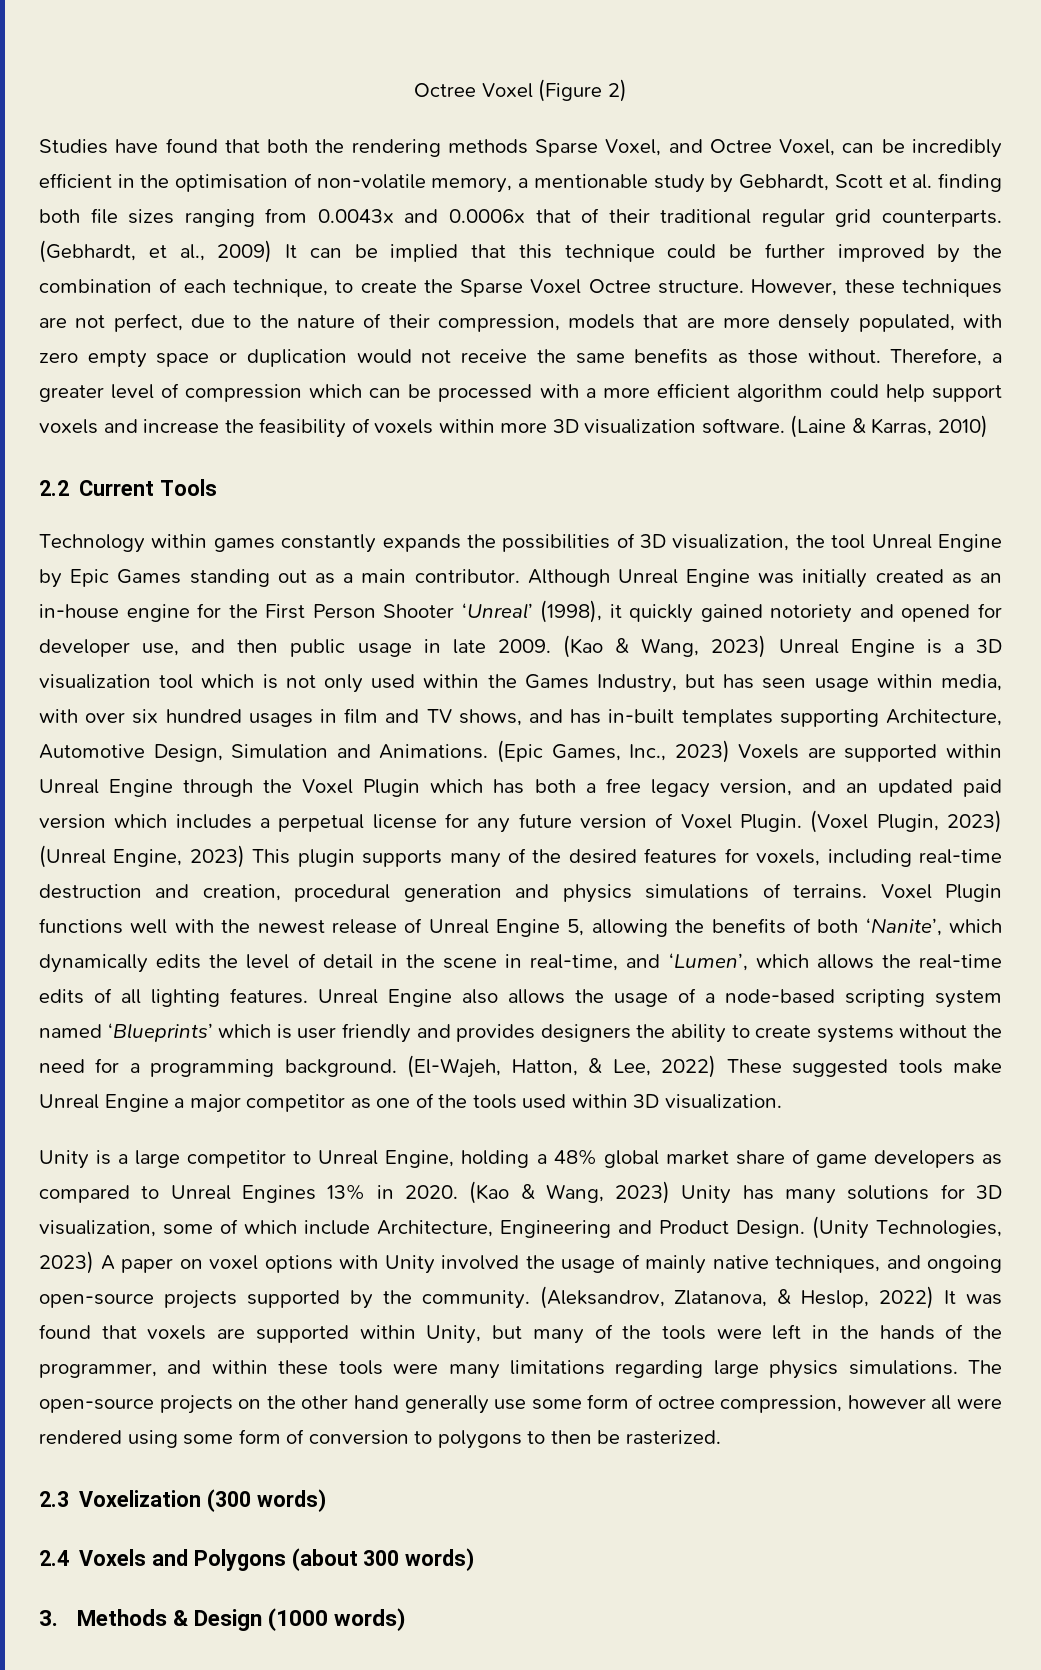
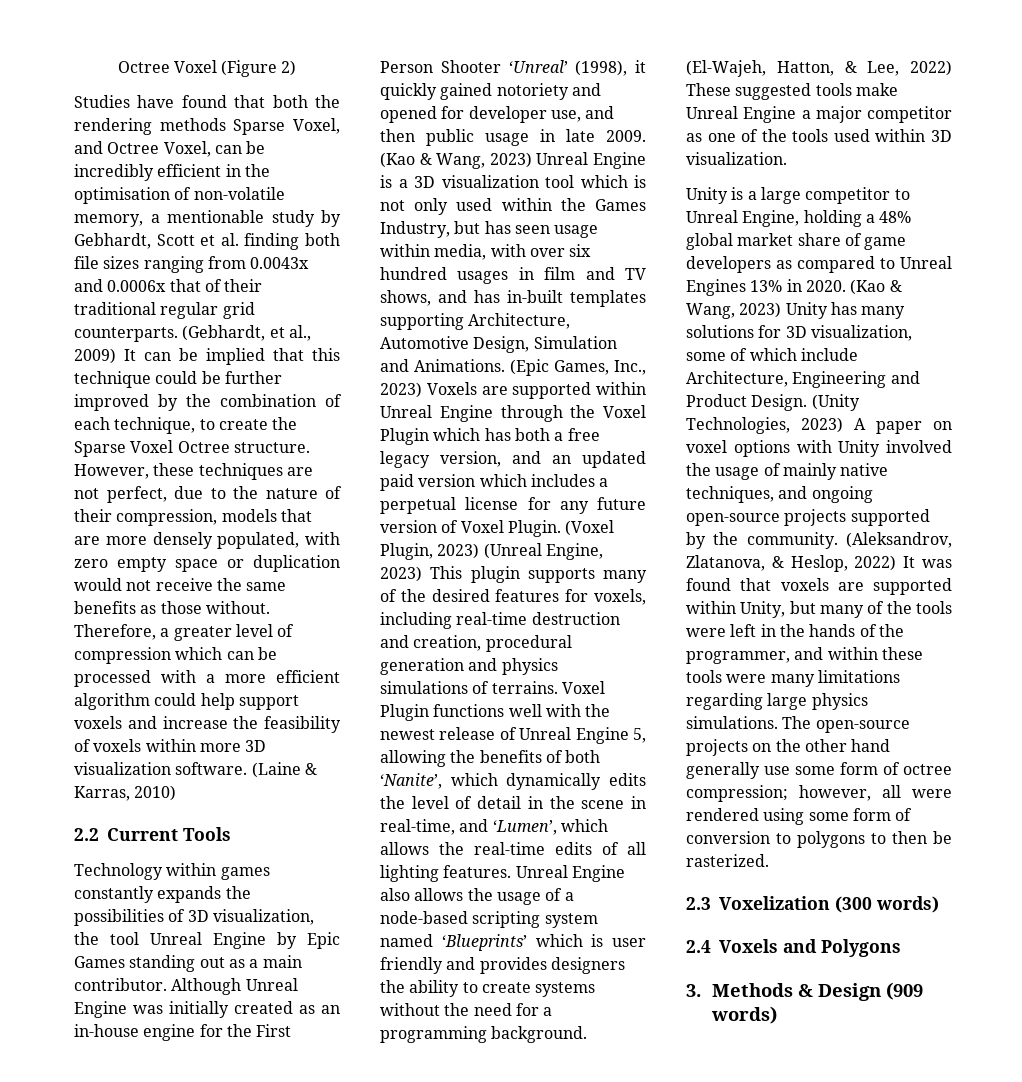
[720,1395,926,1413] compression, however -> [686,785,871,802] compression; however,
[291,1548,475,1571] (about 300 words) -> (901, 948) none
[268,1608,329,1631] (1000 -> [886,982,924,1000] (909

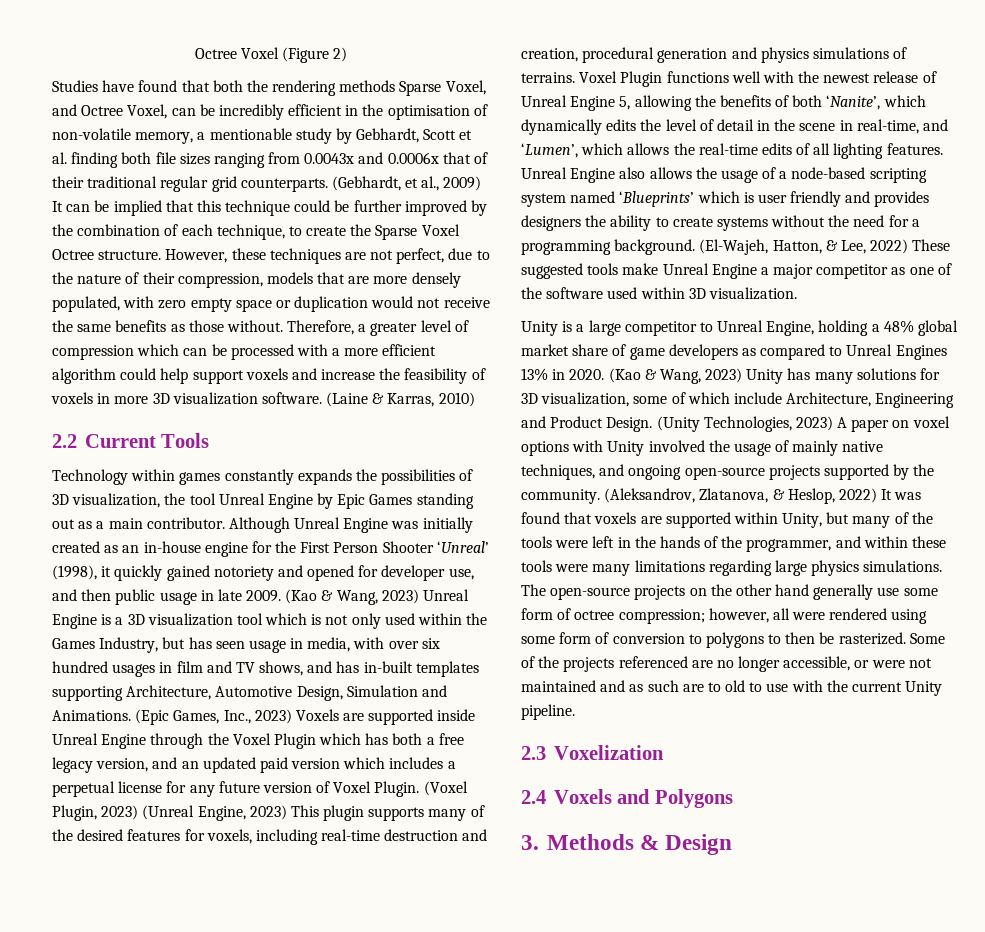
[145,739,196,752] within -> [97,393,111,404] in
[380,244,430,257] within -> [290,638,304,649] in
[596,382,646,395] within -> [437,709,476,721] inside
[792,129,829,142] tools -> [546,287,604,299] software
(769, 860) none -> [909,633,945,644] [521,656,932,672] [521,680,943,696] [521,704,575,720] Some of the projects referenced are no longer accessible, or were not maintained and as such are to old to use with the current Unity pipeline.
[835,896,939,913] (300 words) -> (664, 752) none
[886,982,924,1000] [711,1006,778,1024] (909 words) -> (733, 844) none

